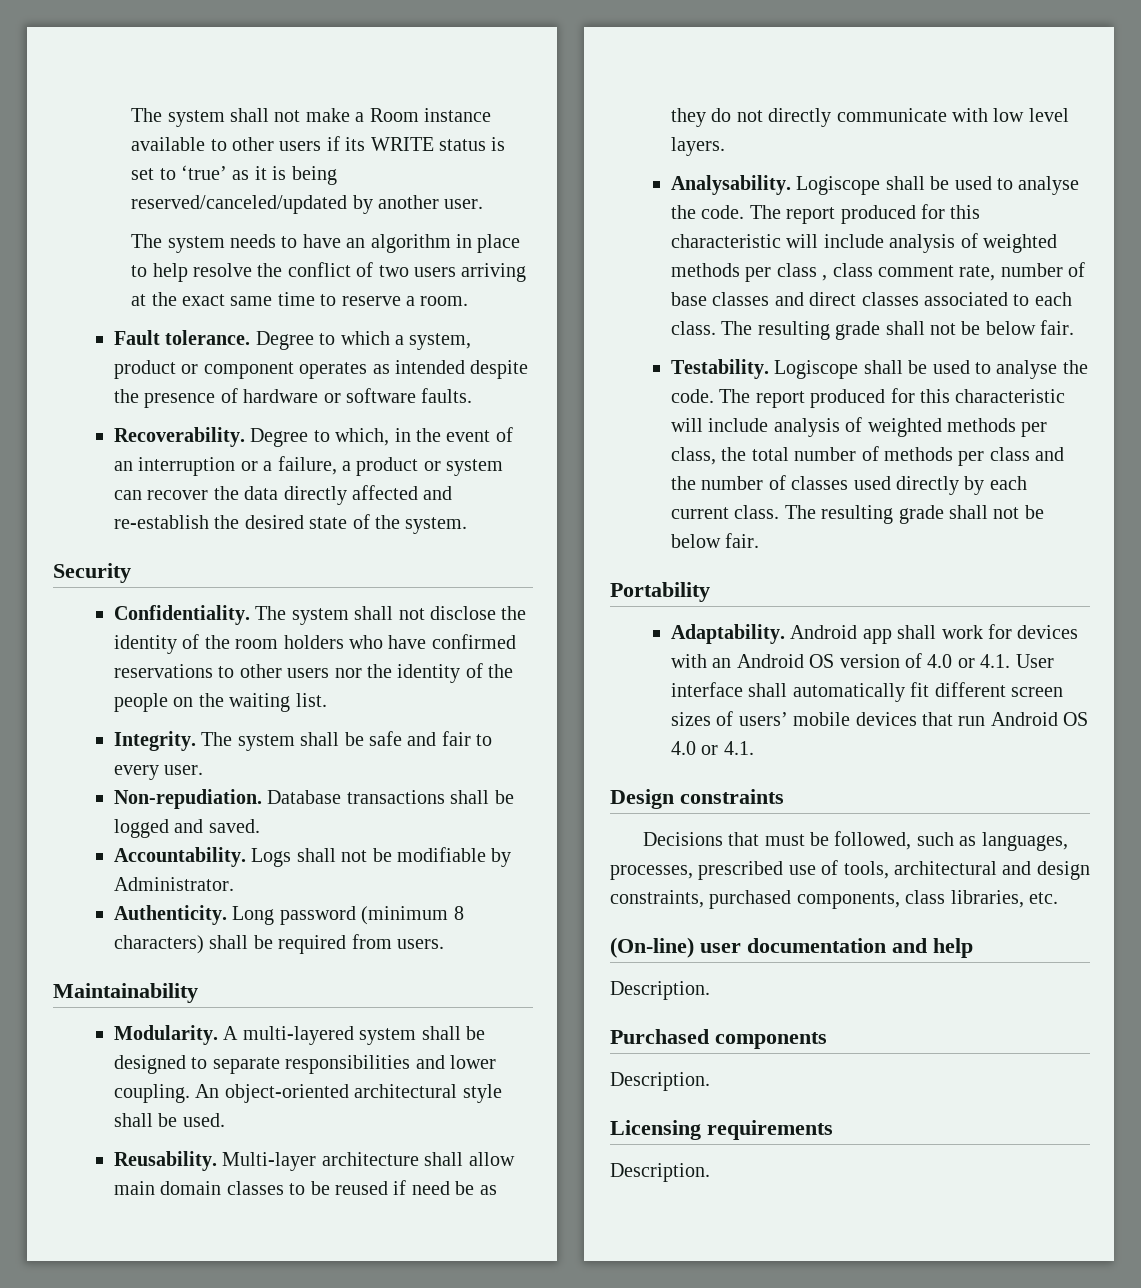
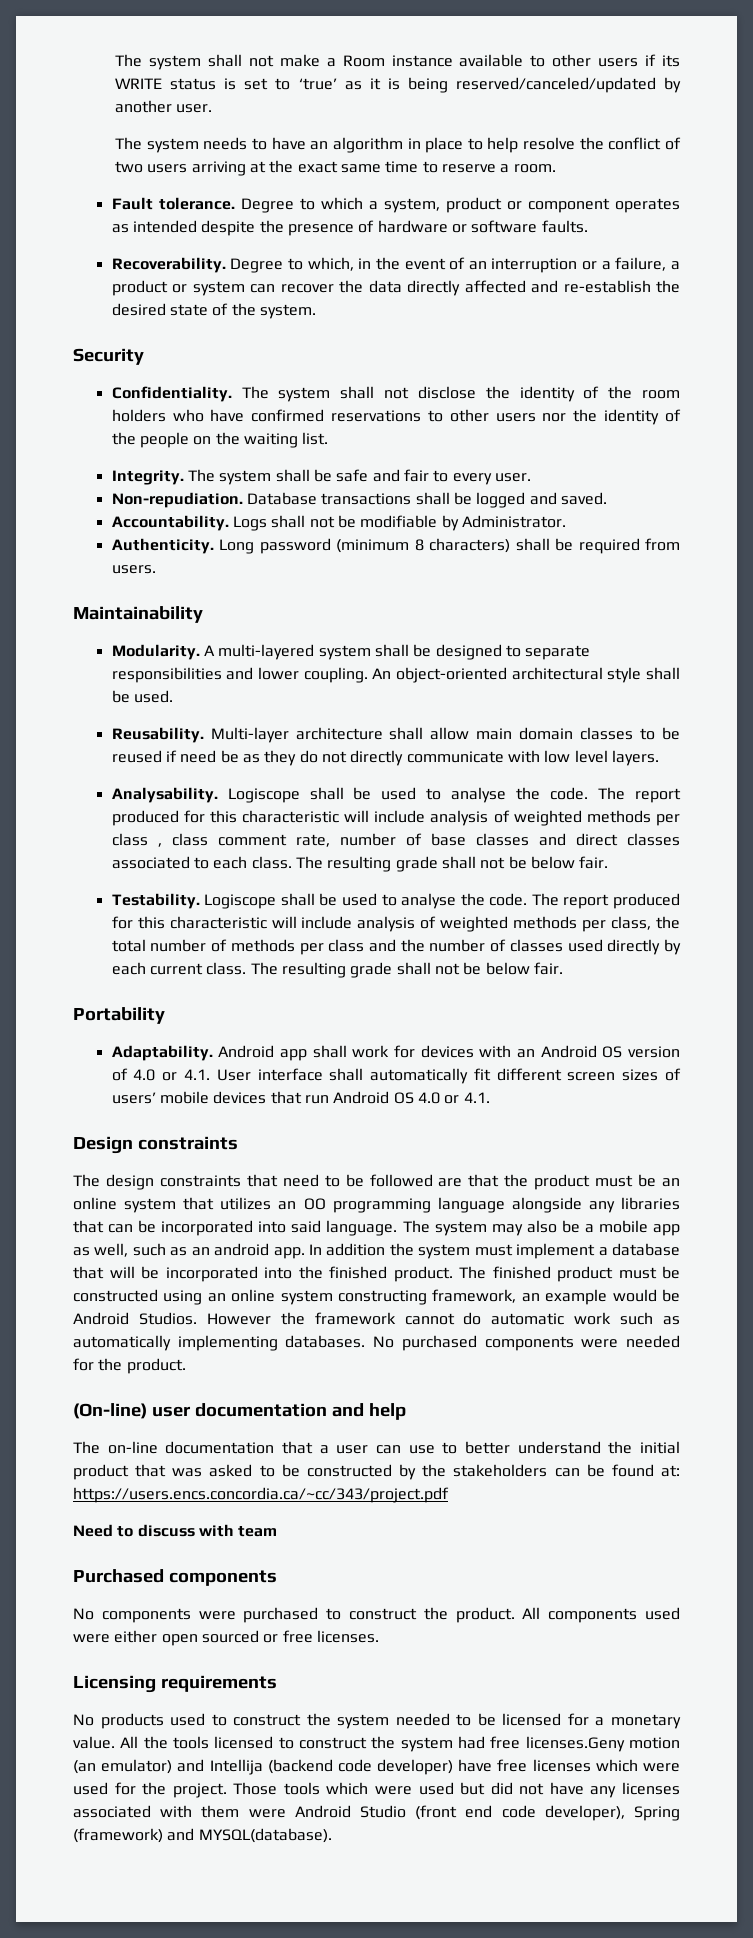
[642,831,1068,851] [610,860,1090,880] [610,890,1058,909] Decisions that must be followed, such as languages, processes, prescribed use of tools, architectural and design constraints, purchased components, class libraries, etc. -> [73,1174,681,1190] [73,1197,681,1213] [73,1220,680,1236] [73,1243,680,1259] [73,1266,680,1282] [73,1289,681,1305] [73,1312,681,1325] [73,1335,680,1351] [73,1358,186,1374] The design constraints that need to be followed are that the product must be an online system that utilizes an OO programming language alongside any libraries that can be incorporated into said language. The system may also be a mobile app as well, such as an android app. In addition the system must implement a database that will be incorporated into the finished product. The finished product must be constructed using an online system constructing framework, an example would be Android Studios. However the framework cannot do automatic work such as automatically implementing databases. No purchased components were needed for the product.
[610,981,710,1000] [610,1029,827,1049] [610,1072,710,1091] [610,1120,833,1140] [610,1163,710,1182] Description. // Purchased components // Description. // Licensing requirements // Description. -> [73,1441,680,1454] [73,1464,680,1480] [73,1487,449,1503] [73,1524,278,1537] [73,1569,277,1586] [73,1607,680,1623] [73,1630,379,1646] [73,1675,277,1693] [73,1713,682,1729] [73,1736,680,1752] [73,1759,680,1775] [73,1782,680,1798] [73,1805,680,1821] [73,1828,332,1843] The on-line documentation that a user can use to better understand the initial product that was asked to be constructed by the stakeholders can be found at: https://users.encs.concordia.ca/~cc/343/project.pdf // Need to discuss with team // Purchased components // No components were purchased to construct the product. All components used were either open sourced or free licenses. // Licensing requirements // No products used to construct the system needed to be licensed for a monetary value. All the tools licensed to construct the system had free licenses.Geny motion (an emulator) and Intellija (backend code developer) have free licenses which were used for the project. Those tools which were used but did not have any licenses associated with them were Android Studio (front end code developer), Spring (framework) and MYSQL(database).

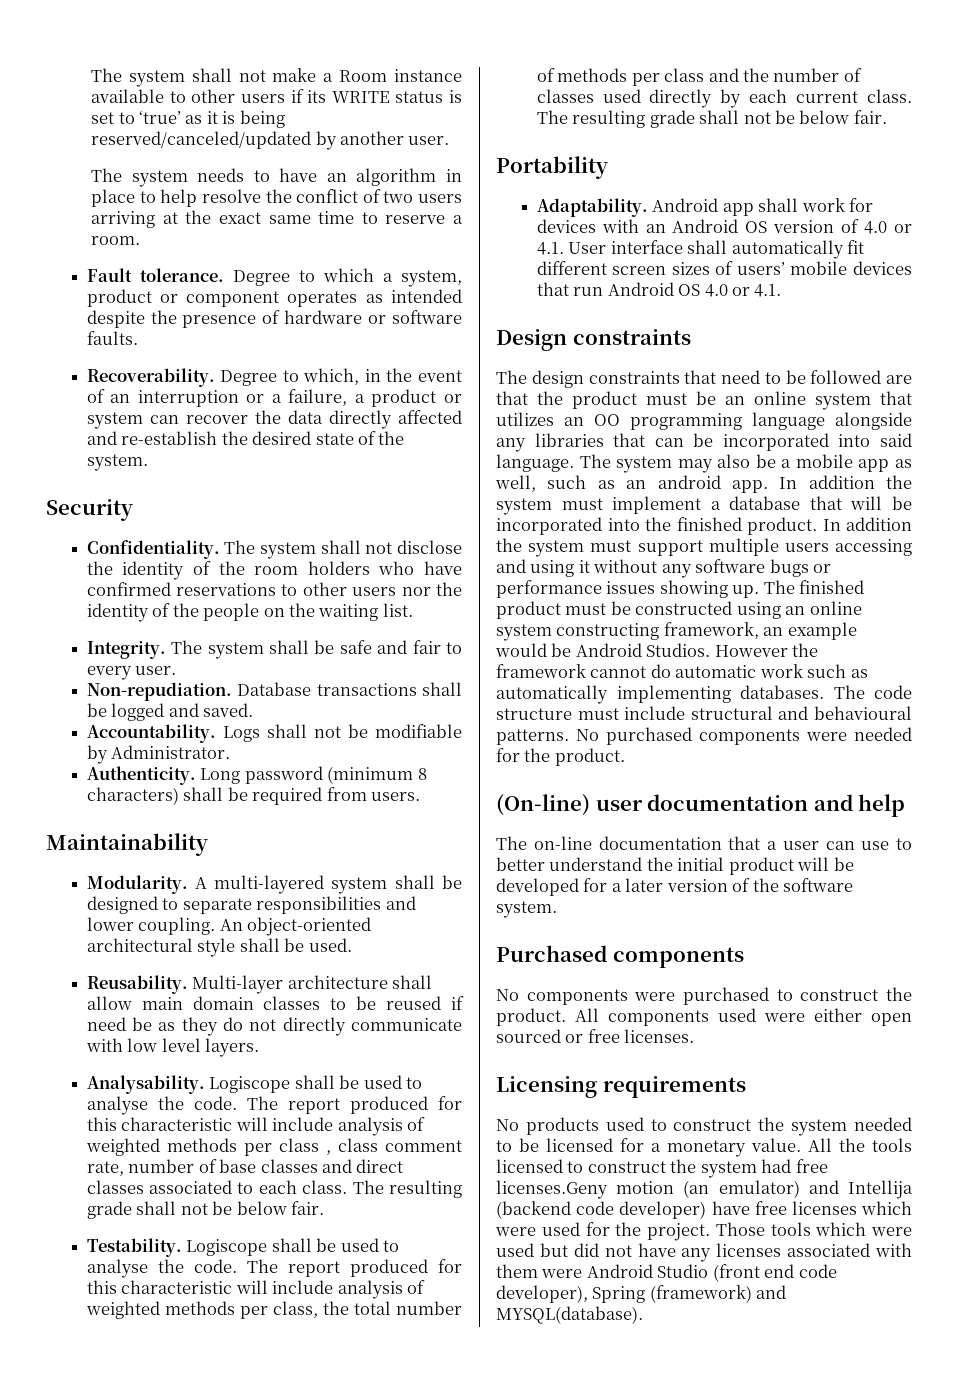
(453, 1274) none -> [822,517,912,531] [496,538,912,557] [496,559,832,578] [496,580,760,598] In addition the system must support multiple users accessing and using it without any software bugs or performance issues showing up.
(366, 1341) none -> [833,685,912,699] [496,706,912,720] [496,729,569,745] The code structure must include structural and behavioural patterns.
[135,1464,680,1480] [73,1487,449,1503] [73,1524,278,1537] that was asked to be constructed by the stakeholders can be found at: https://users.encs.concordia.ca/~cc/343/project.pdf // Need to discuss with team -> [797,857,854,871] [496,878,854,896] [496,901,557,918] will be developed for a later version of the software system.

